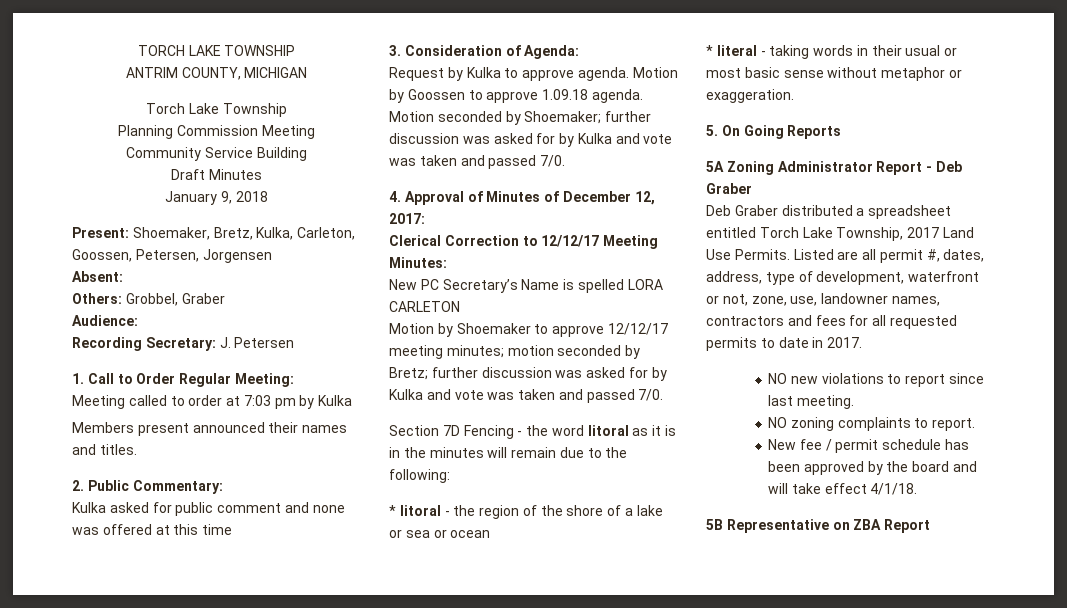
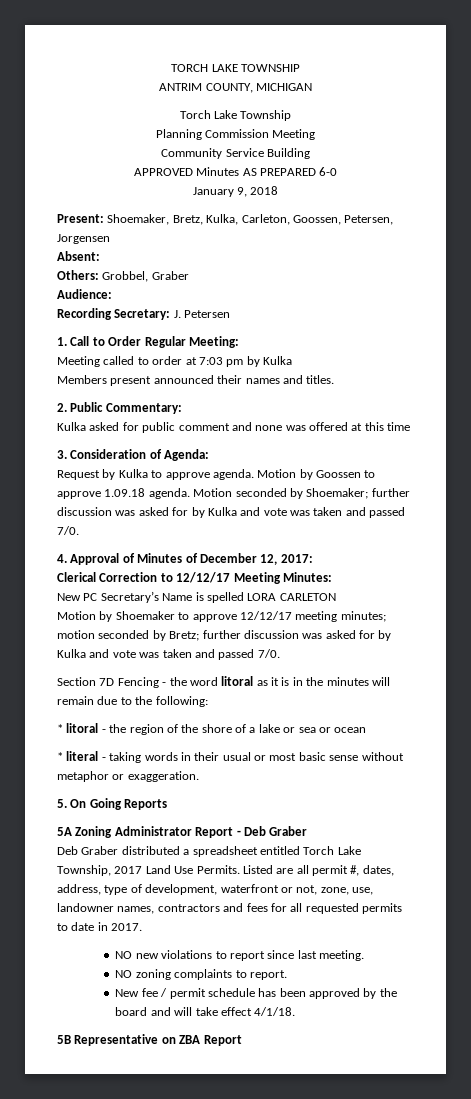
[171,169,262,180] Draft Minutes -> [133,167,338,176] APPROVED Minutes AS PREPARED 6-0

